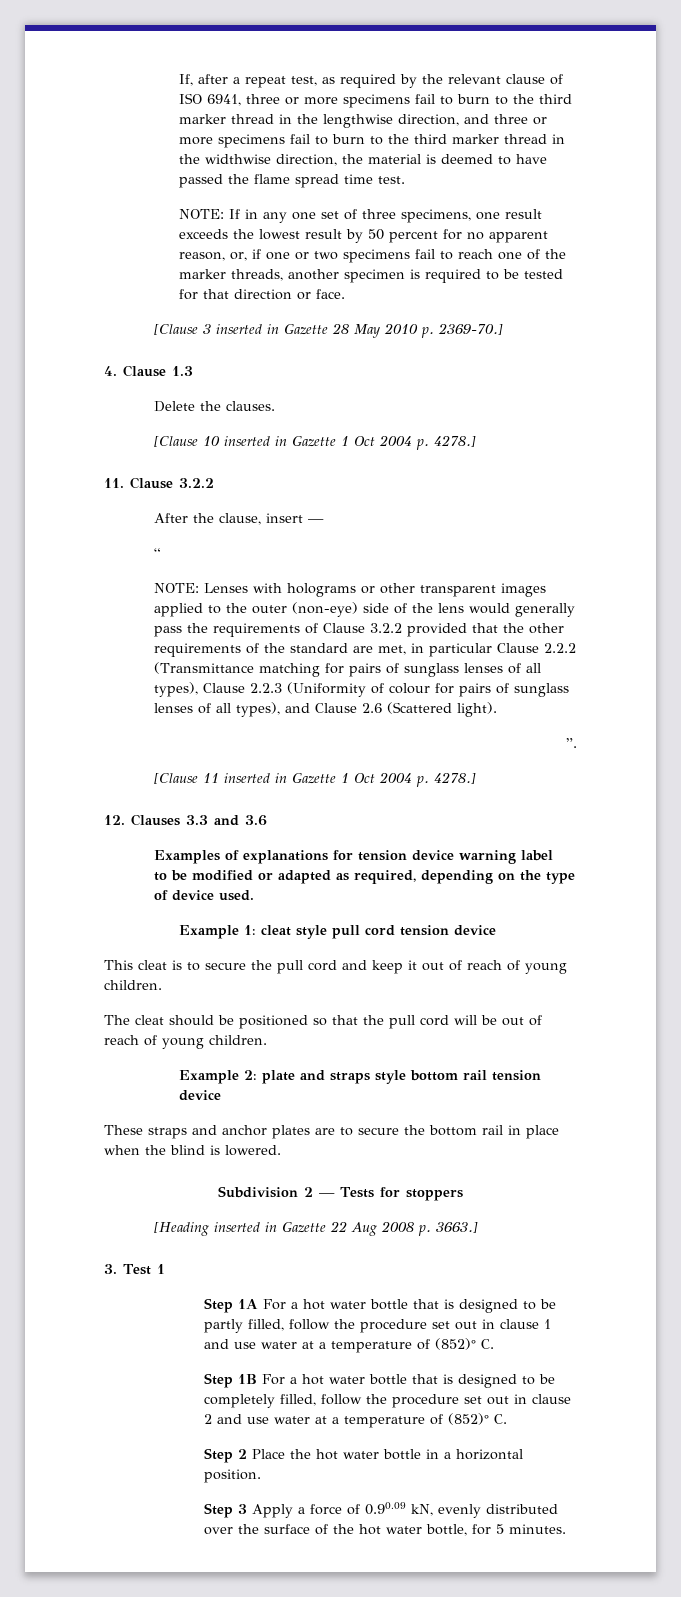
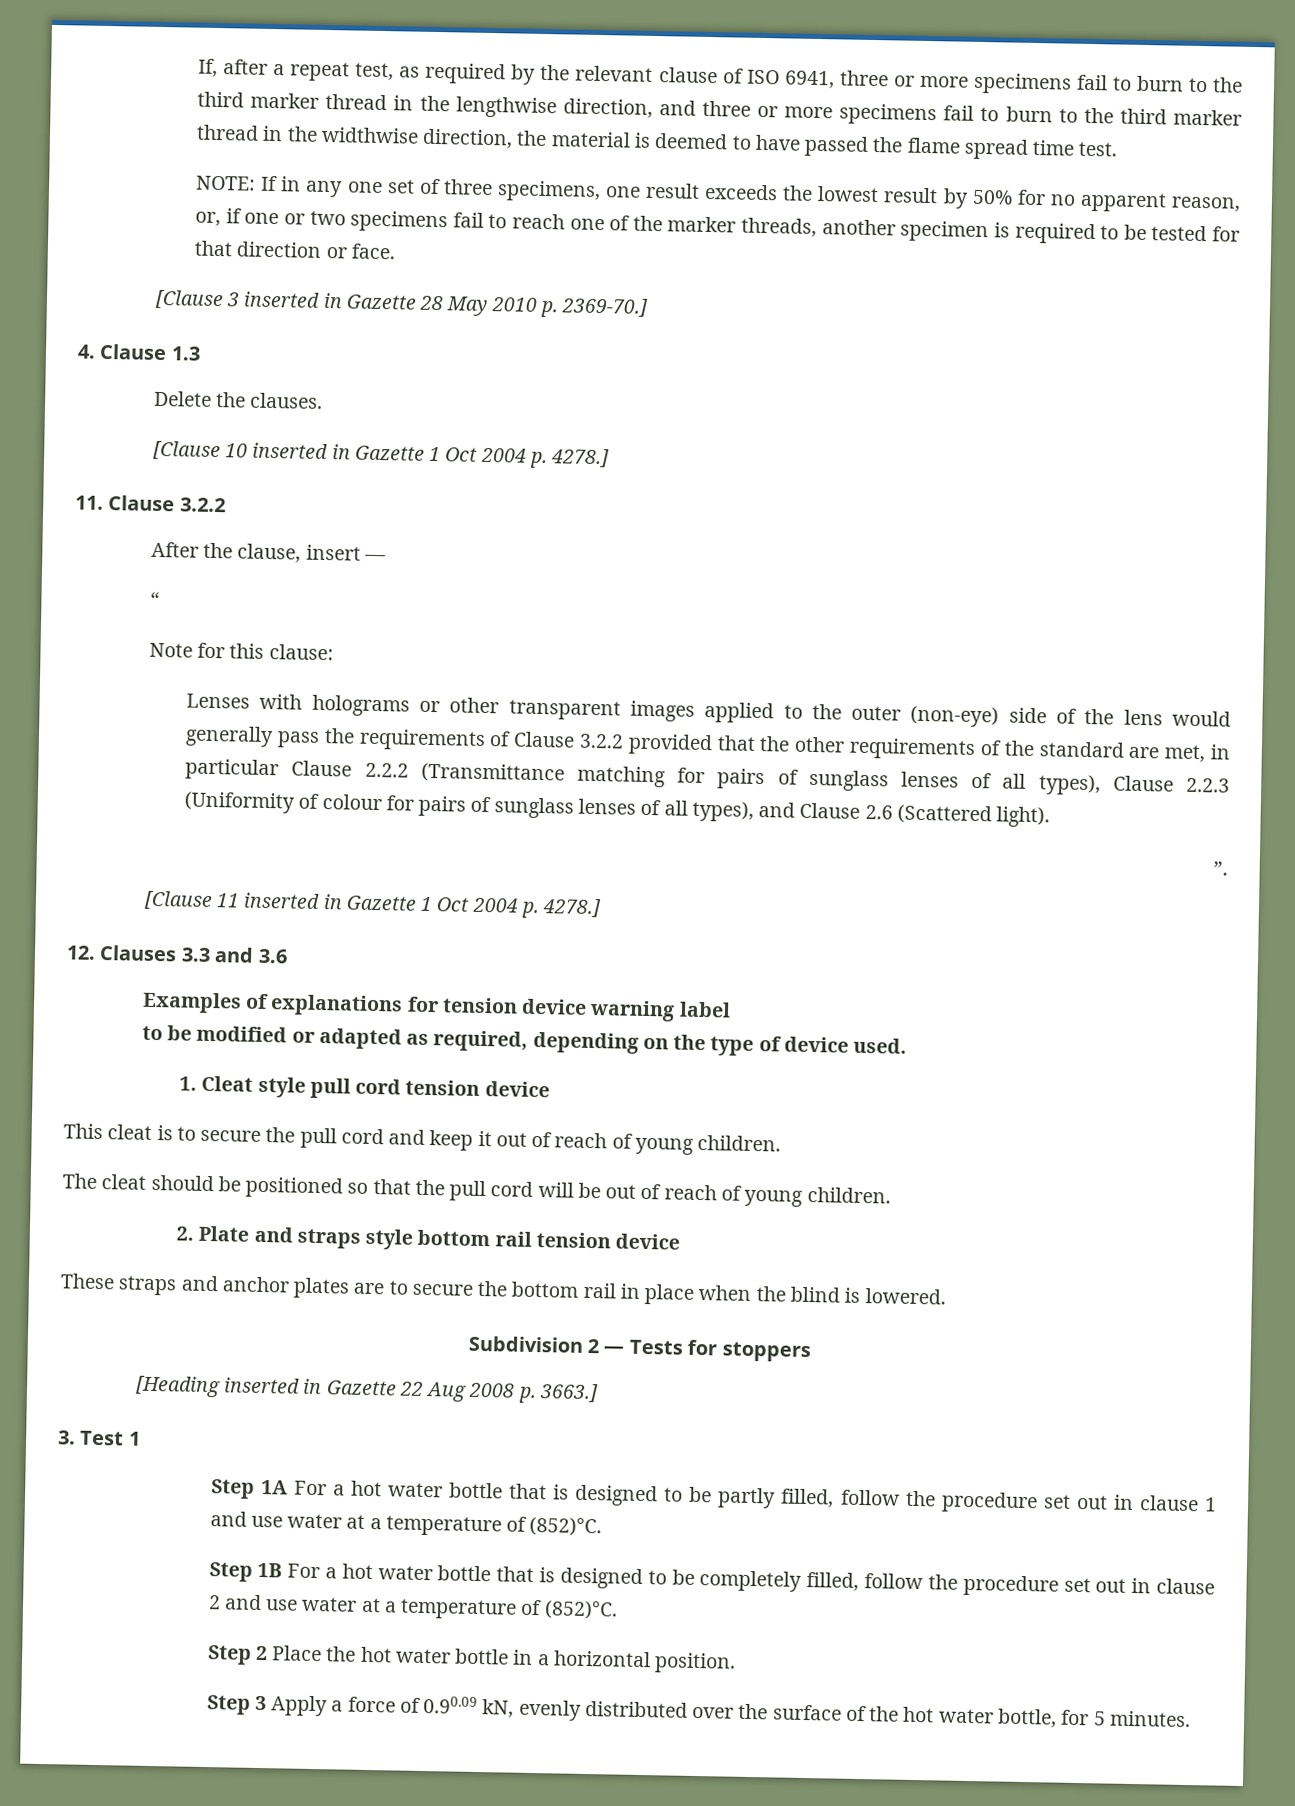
[368,229,439,243] 50 percent -> [971,189,1013,205] 50%
[154,583,200,593] NOTE: -> [148,642,334,661] Note for this clause: //
[179,925,292,939] Example 1: cleat -> [179,1075,254,1092] 1. Cleat
[179,1070,296,1084] Example 2: plate -> [176,1225,251,1242] 2. Plate
[435,1338,495,1350] (852)° C. -> [529,1516,603,1537] (852)°C.
[448,1413,508,1425] (852)° C. -> [543,1600,618,1620] (852)°C.

